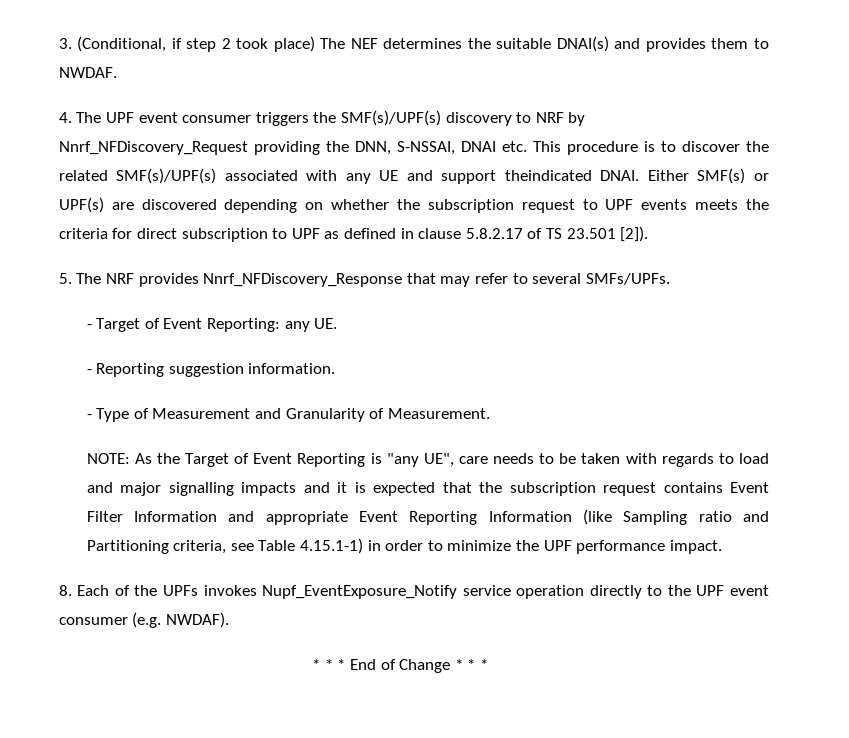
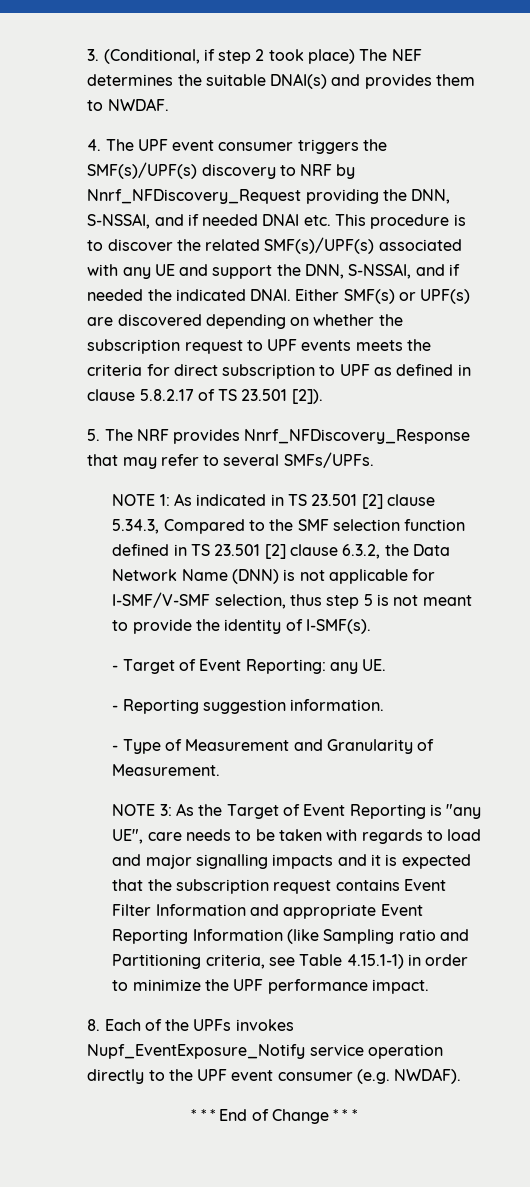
(455, 148) none -> [154,214,259,226] and if needed
[504,170,592,181] theindicated -> [276,263,461,279] [87,289,246,301] the DNN, S-NSSAI, and if needed the indicated
(670, 279) none -> [112,493,435,509] [112,519,466,534] [112,544,450,559] [112,569,436,584] [112,592,472,609] [112,619,371,634] // NOTE 1: As indicated in TS 23.501 [2] clause 5.34.3, Compared to the SMF selection function defined in TS 23.501 [2] clause 6.3.2, the Data Network Name (DNN) is not applicable for I-SMF/V-SMF selection, thus step 5 is not meant to provide the identity of I-SMF(s).
[86,453,130,464] NOTE: -> [112,804,172,816] NOTE 3:

